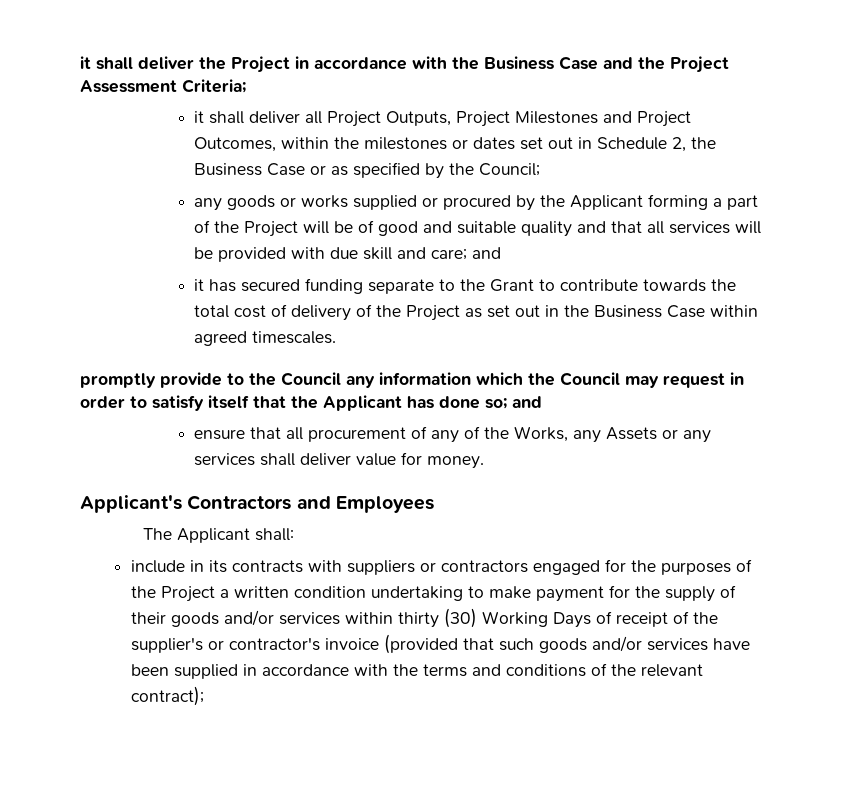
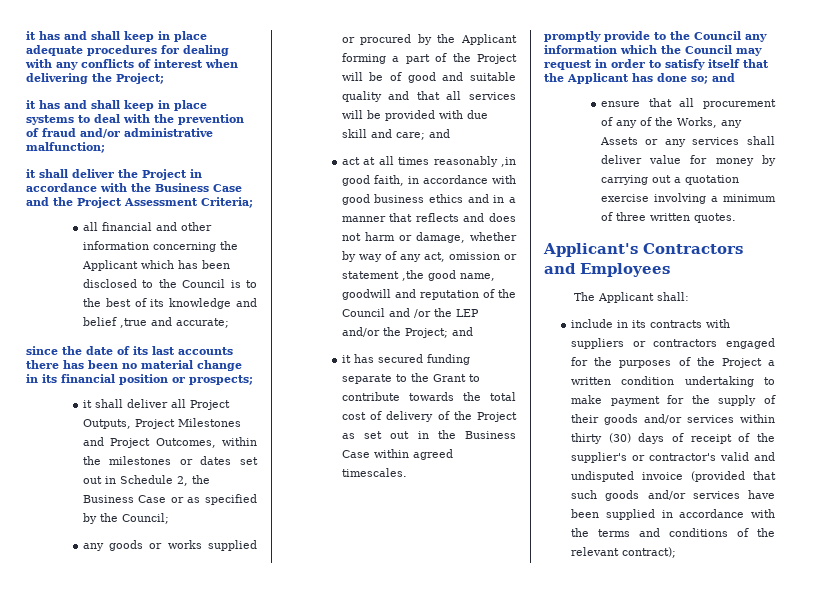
[80,56,91,69] it -> [26,31,207,42] [26,45,229,56] [25,59,238,70] [26,73,164,84] [26,100,207,111] [26,114,244,125] [26,128,213,138] [26,142,105,153] [26,169,36,178] it has and shall keep in place adequate procedures for dealing with any conflicts of interest when delivering the Project; // it has and shall keep in place systems to deal with the prevention of fraud and/or administrative malfunction; // it
(246, 86) none -> [82,222,212,231] [82,241,238,252] [81,260,230,271] [82,279,257,288] [82,298,257,309] [82,317,229,328] [26,346,233,355] [26,360,242,371] [26,374,253,385] // all financial and other information concerning the Applicant which has been disclosed to the Council is to the best of its knowledge and belief ,true and accurate; // since the date of its last accounts there has been no material change in its financial position or prospects;
(502, 253) none -> [341,156,516,167] [341,175,516,186] [341,194,516,205] [341,213,516,222] [341,232,517,243] [341,251,517,262] [341,270,495,281] [341,289,516,300] [341,308,479,318] [341,327,473,338] // act at all times reasonably ,in good faith, in accordance with good business ethics and in a manner that reflects and does not harm or damage, whether by way of any act, omission or statement ,the good name, goodwill and reputation of the Council and /or the LEP and/or the Project; and
[427,456,485,469] money. -> [715,155,776,166] [600,175,739,185] [600,193,776,204] [600,212,736,223] money by carrying out a quotation exercise involving a minimum of three written quotes.
[481,611,591,628] Working Days -> [638,433,665,444] days
(320, 644) none -> [720,452,775,461] [571,471,635,482] valid and undisputed

